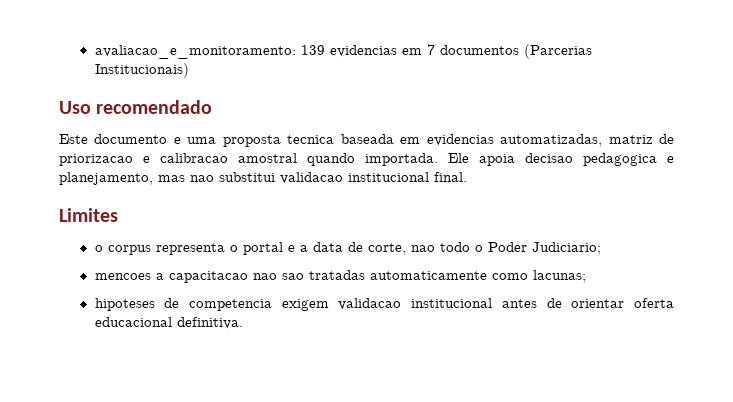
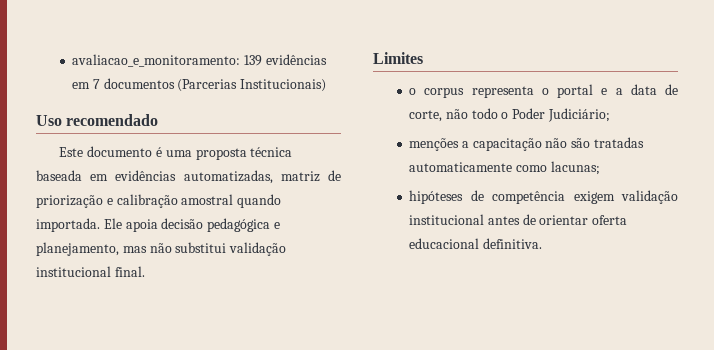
[329,45,397,57] evidencias -> [265,54,327,65] evidências
[173,137,181,144] e -> [155,147,162,157] é
[287,135,335,144] tecnica -> [250,147,293,157] técnica
[426,134,494,146] evidencias -> [115,170,177,181] evidências
[59,153,228,166] priorizacao e calibracao -> [36,194,178,208] priorização e calibração
[525,153,657,166] decisao pedagogica -> [161,218,271,232] decisão pedagógica
[190,172,343,184] nao substitui validacao -> [149,242,287,256] não substitui validação
[410,245,435,252] nao -> [445,109,468,119] não
[531,242,601,255] [94,271,304,283] Judiciario; // mencoes a capacitacao nao sao -> [548,108,611,122] [409,138,591,151] Judiciário; // menções a capacitação não são
[94,298,402,311] hipoteses de competencia exigem validacao -> [409,190,678,204] hipóteses de competência exigem validação

